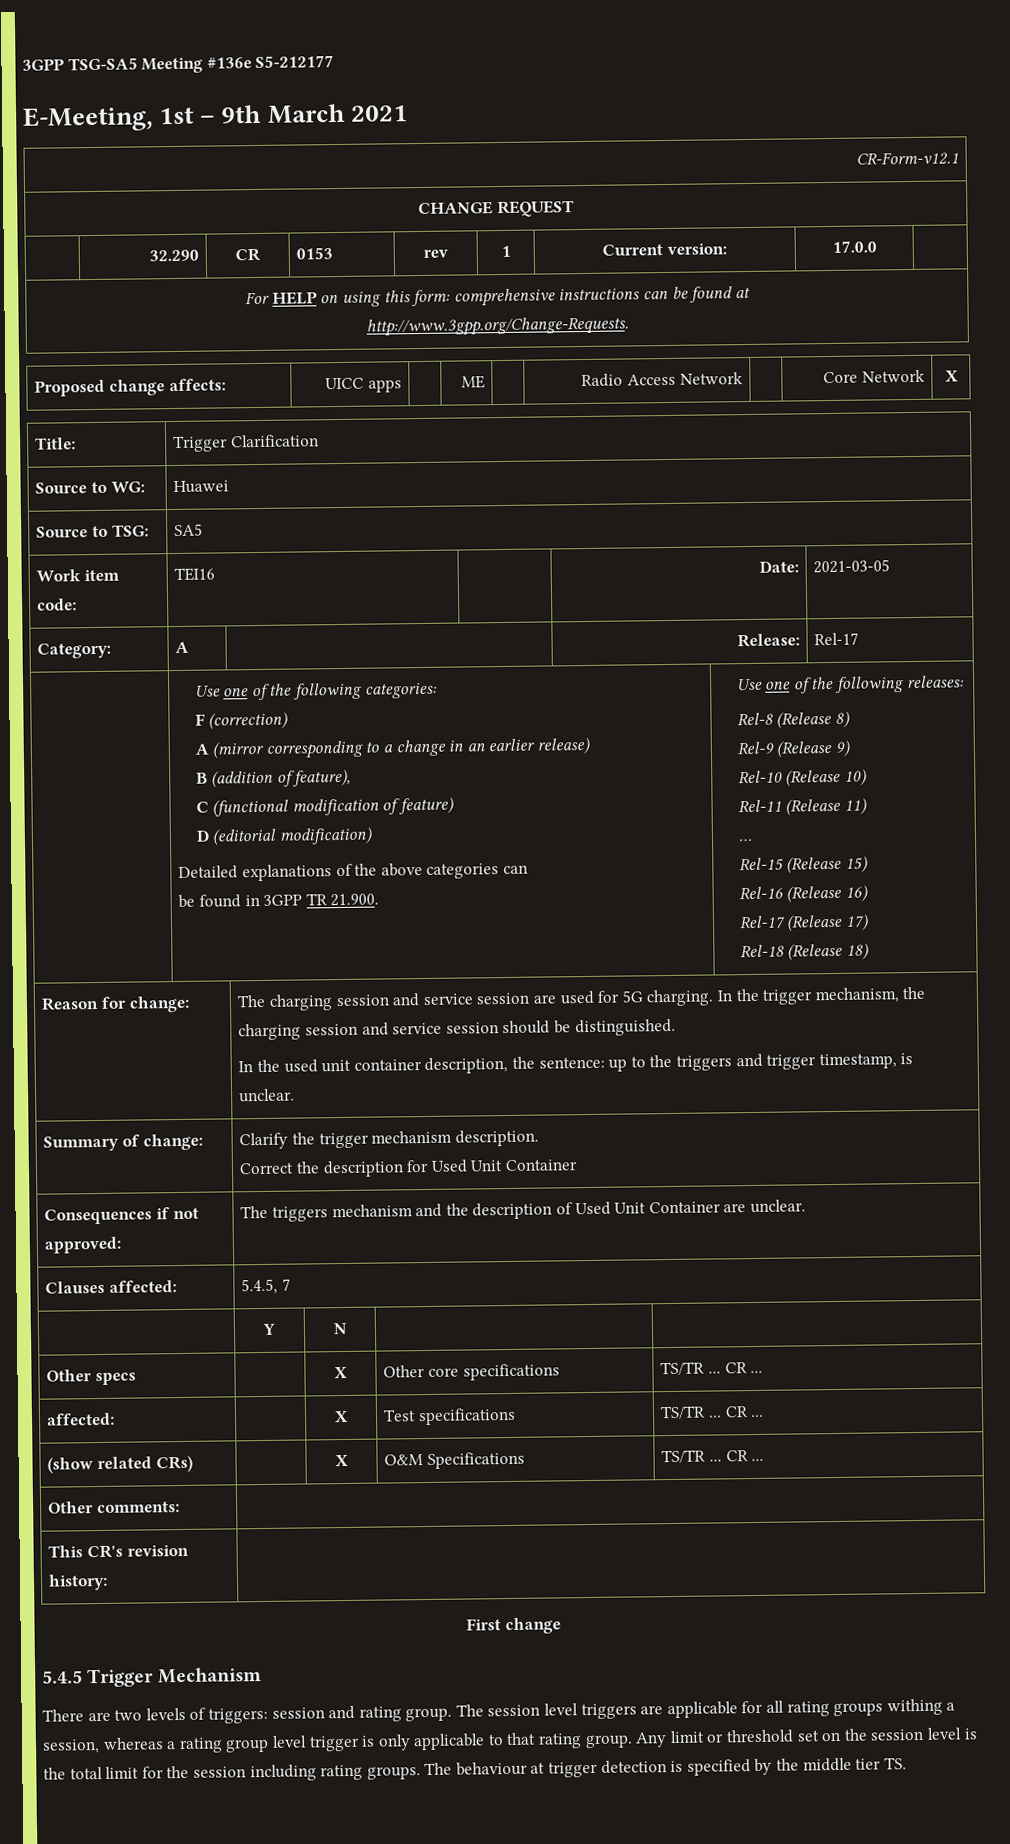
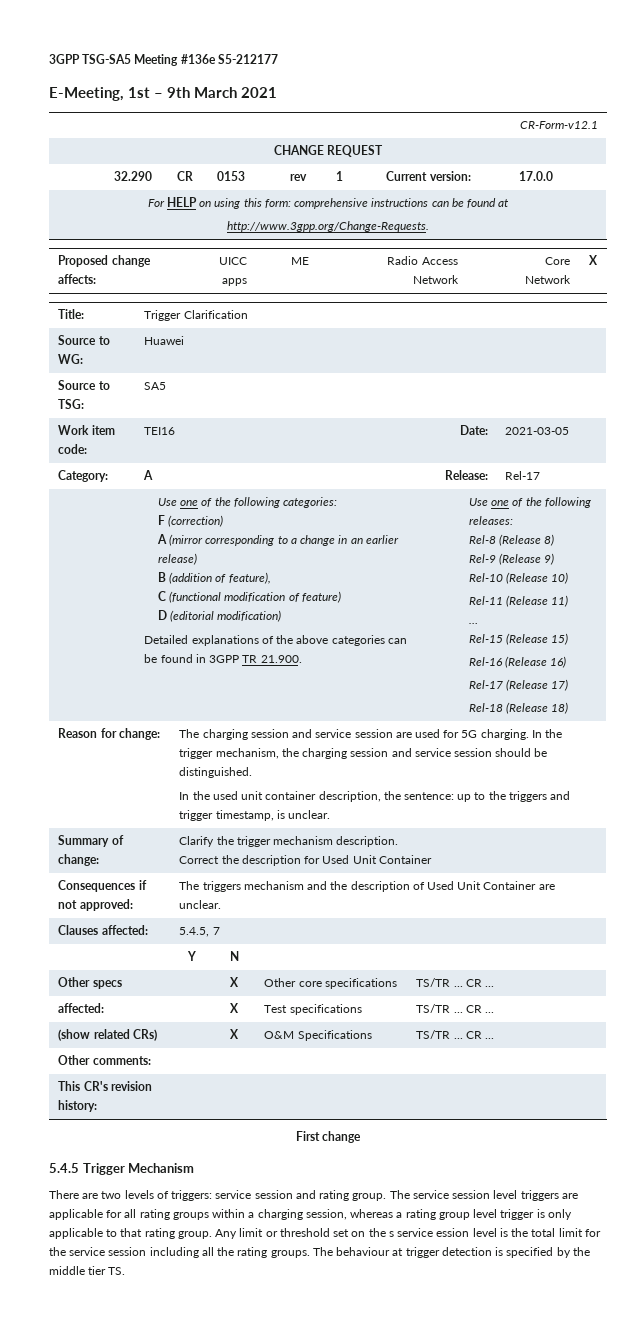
(268, 1715) none -> [215,1190,252,1199] service
(484, 1710) none -> [412,1190,449,1199] service
[886,1698,956,1716] withing a -> [212,1209,303,1220] within a charging
[870,1728,925,1741] session -> [388,1228,470,1237] s service ession
(190, 1772) none -> [69,1247,106,1256] service
(317, 1773) none -> [201,1247,235,1256] all the

